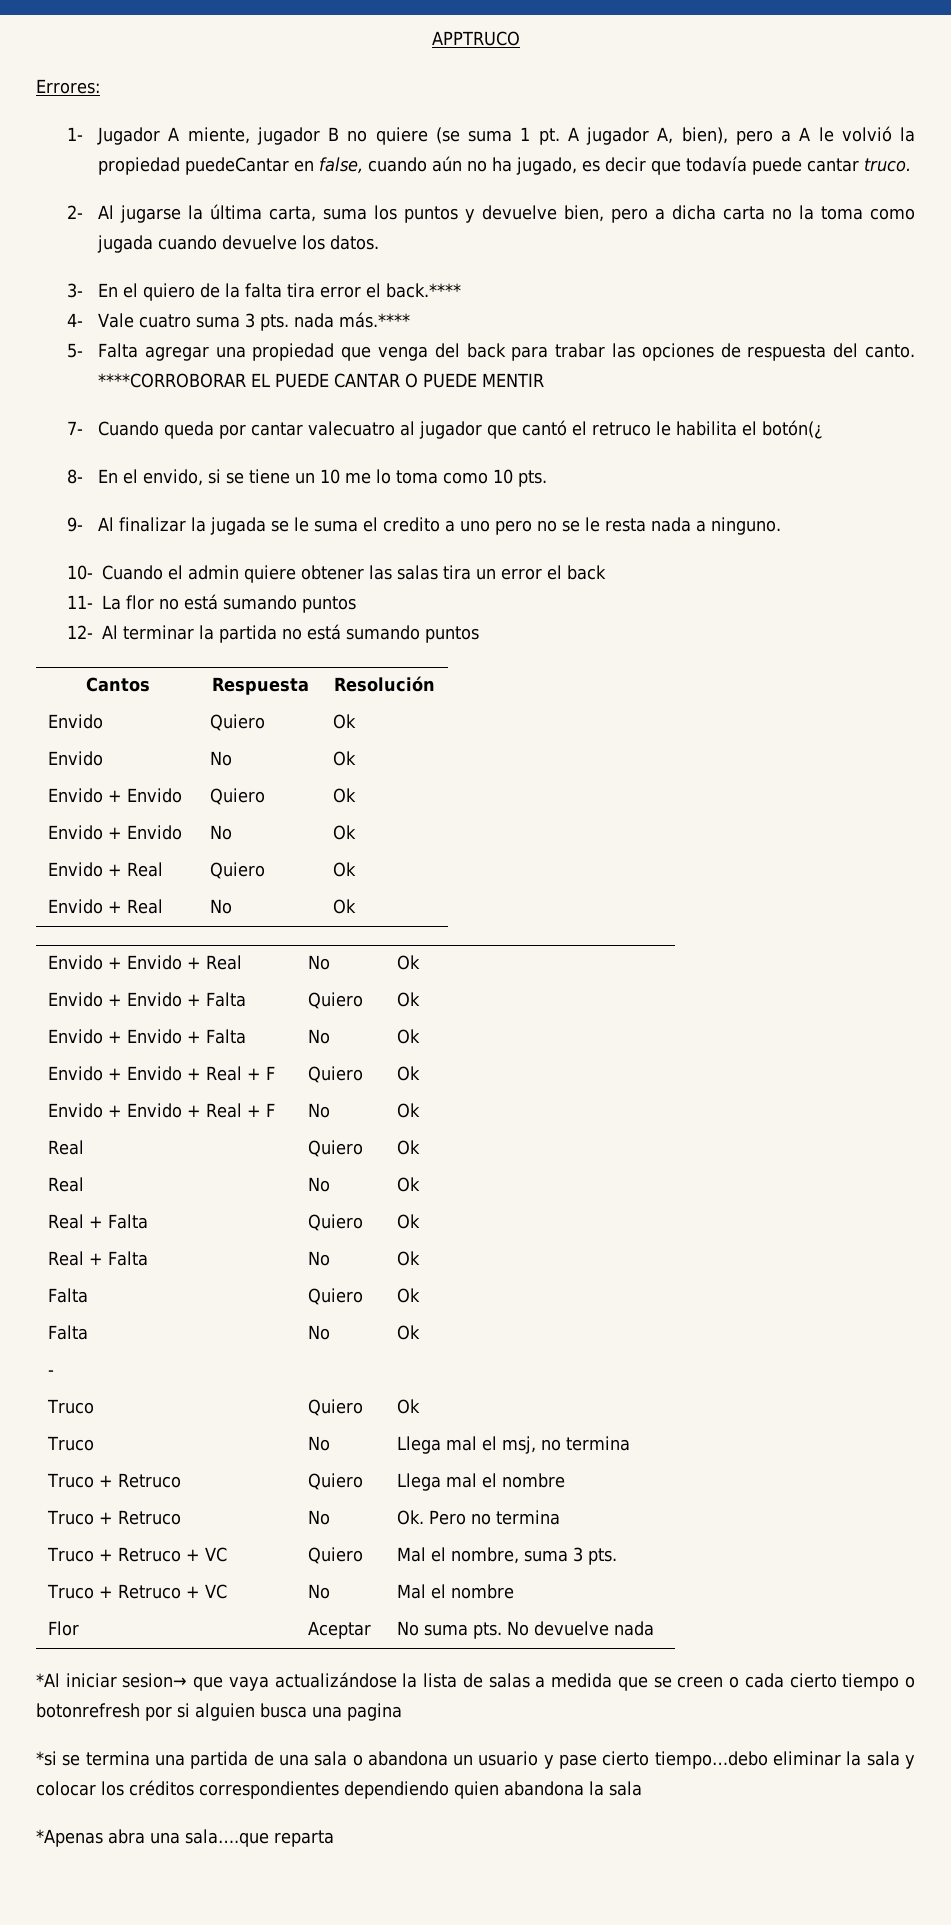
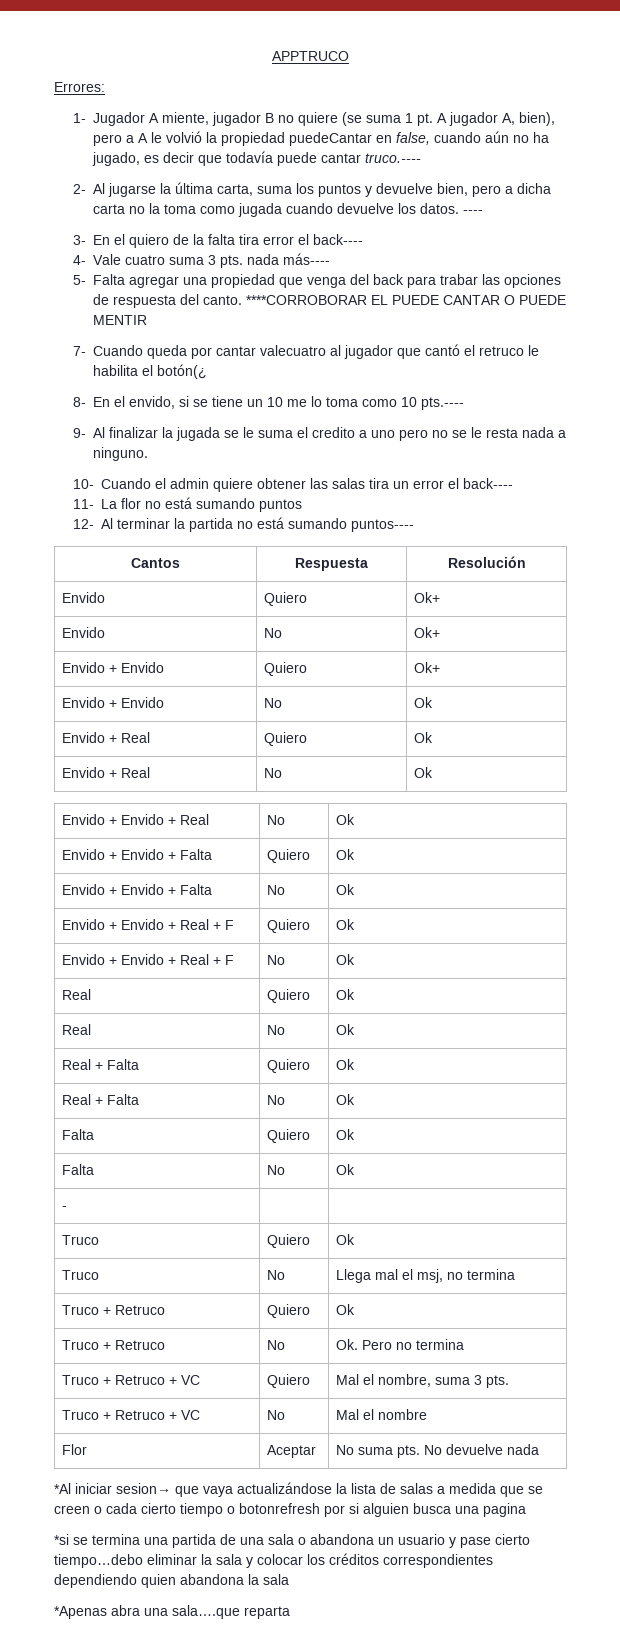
[864,158,912,172] truco. -> [364,153,421,163] truco.----
(380, 242) none -> [462,210,483,214] ----
[386,283,462,298] back.**** -> [312,234,363,245] back----
[339,312,411,328] más.**** -> [282,253,330,265] más----
[518,470,548,487] pts. -> [420,397,464,410] pts.----
[567,565,607,580] back -> [462,478,513,489] back----
[425,626,480,643] puntos -> [350,519,414,532] puntos----
[333,714,357,729] [48,751,104,766] [210,751,233,766] [333,751,357,766] Ok // Envido | No | Ok -> [414,592,441,603] [62,627,106,638] [264,628,283,638] [414,627,441,638] Ok+ // Envido | No | Ok+
[333,788,357,803] Ok -> [414,662,441,673] Ok+
[397,1473,566,1491] Llega mal el nombre -> [336,1304,356,1315] Ok

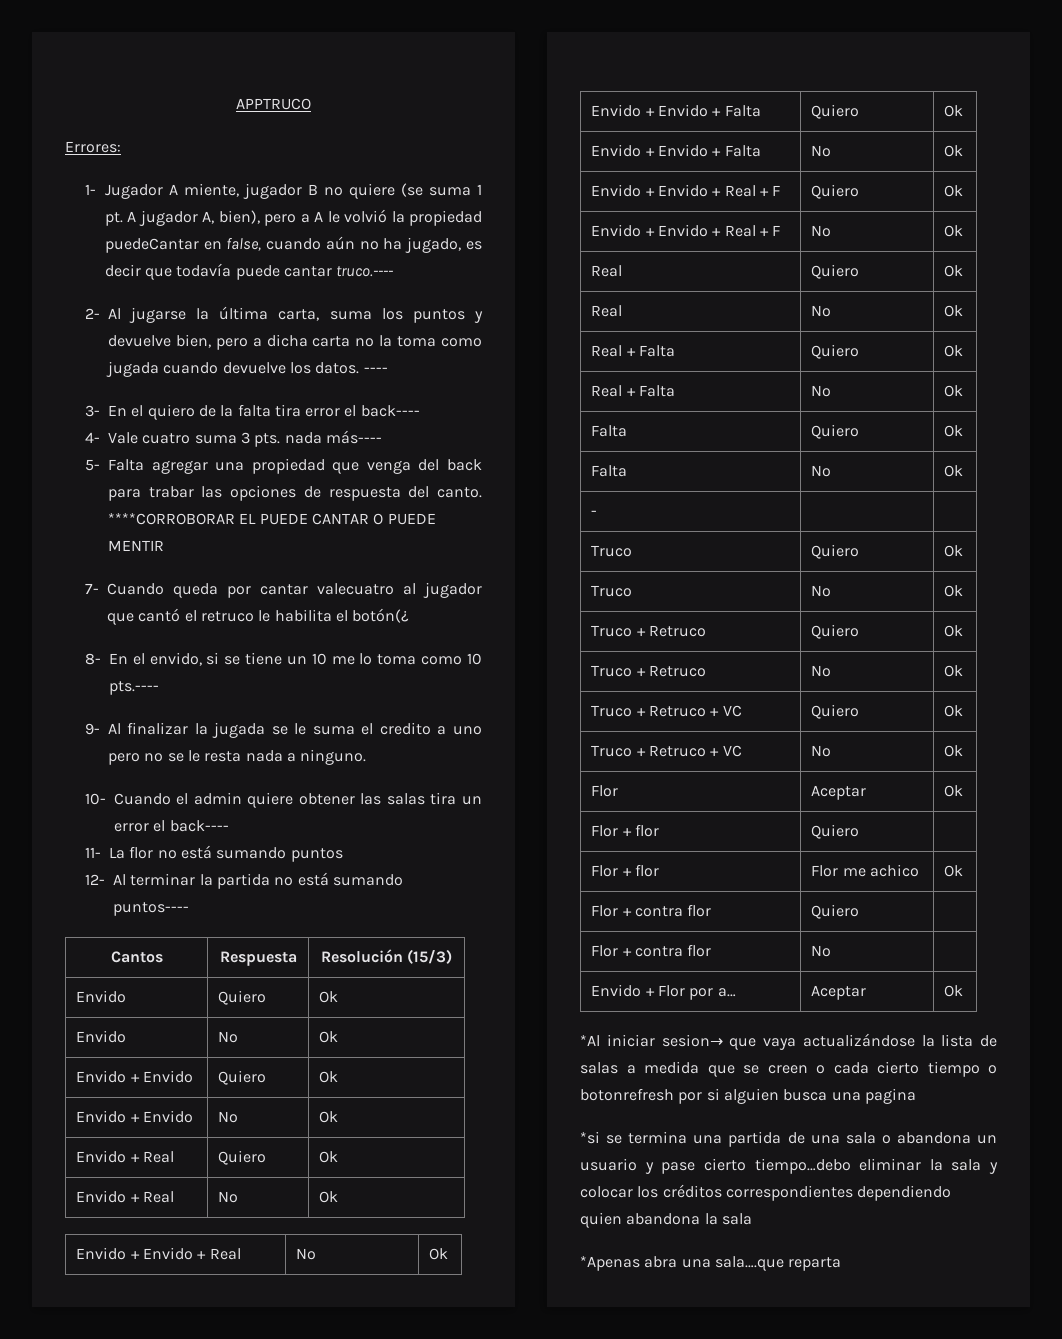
[62,592,106,603] [264,592,308,606] [414,592,441,603] [62,627,106,638] [264,628,283,638] [414,627,441,638] // Envido | Quiero | Ok+ // Envido | No | Ok+ -> [407,949,453,964] [76,990,127,1003] [218,990,267,1005] [319,991,339,1003] [76,1030,127,1043] [218,1031,239,1043] [319,1031,339,1043] (15/3) // Envido | Quiero | Ok // Envido | No | Ok
[414,662,441,673] Ok+ -> [319,1071,339,1083] Ok
[336,1269,516,1283] Llega mal el msj, no termina -> [944,585,964,597] Ok
[336,1339,465,1350] Ok. Pero no termina -> [944,665,964,677] Ok
[336,1374,510,1388] Mal el nombre, suma 3 pts. -> [944,705,964,717] Ok
[336,1409,428,1420] Mal el nombre -> [944,745,964,757] Ok
[336,1444,540,1458] No suma pts. No devuelve nada -> [944,785,964,797] [591,824,659,837] [811,824,860,839] [591,864,659,877] [811,864,919,877] [944,865,964,877] [591,904,712,917] [811,904,860,919] [591,944,712,957] [811,945,832,957] [591,984,736,1000] [811,985,867,1000] [944,985,964,997] Ok // Flor + flor | Quiero | // Flor + flor | Flor me achico | Ok // Flor + contra flor | Quiero | // Flor + contra flor | No | // Envido + Flor por a… | Aceptar | Ok

